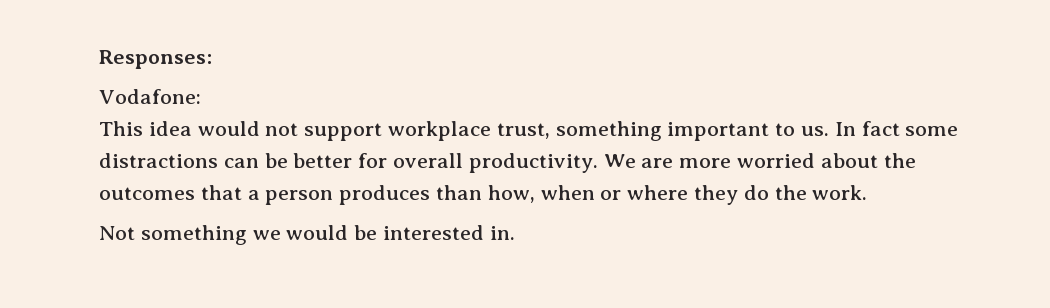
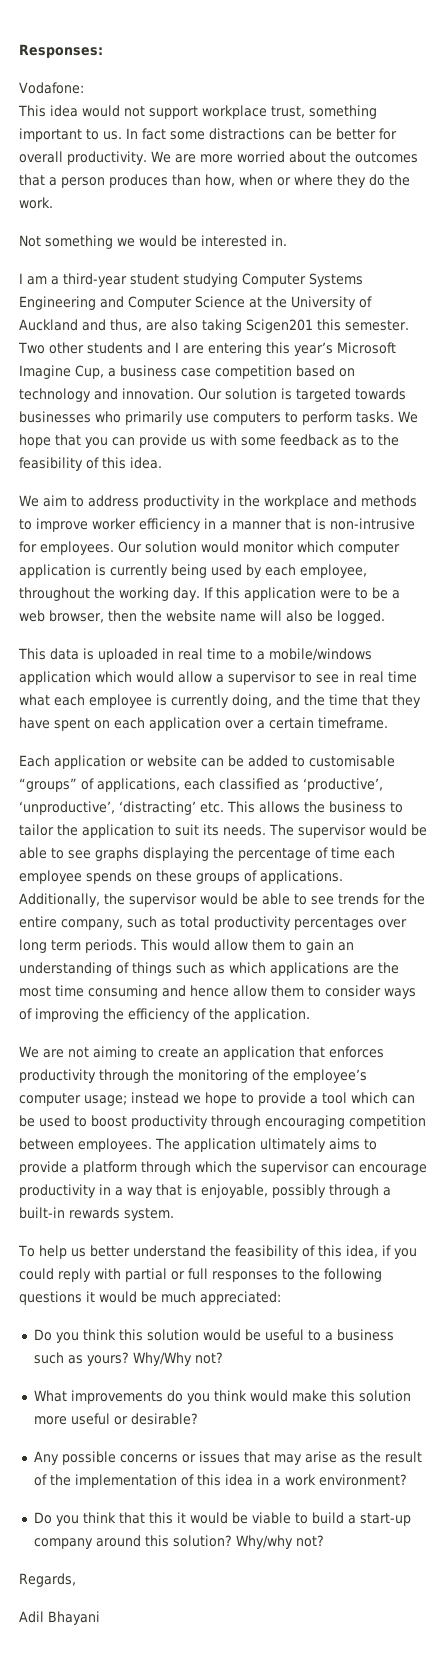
(515, 233) none -> [19,273,363,287] [19,296,372,310] [19,319,409,333] [18,342,396,356] [19,365,355,379] [19,388,406,402] [19,411,418,425] [19,434,399,448] [19,457,162,471] [19,495,417,509] [19,518,415,532] [19,541,400,555] [19,564,367,578] [19,587,400,601] [19,610,385,624] [18,648,372,662] [19,671,417,685] [19,694,421,708] [19,717,388,731] [19,755,395,769] [19,778,383,792] [19,801,403,815] [19,824,427,838] [19,847,395,861] [19,870,343,884] [19,893,425,907] [19,916,407,930] [19,939,354,953] [19,962,399,976] [19,985,416,999] [19,1008,310,1022] [19,1046,384,1060] [19,1069,367,1083] [19,1092,415,1106] [19,1115,426,1129] [19,1138,377,1152] [19,1161,427,1175] [19,1184,391,1198] [19,1207,174,1221] [18,1245,417,1259] [19,1268,382,1282] [19,1291,281,1305] [33,1329,394,1343] [33,1352,223,1366] [33,1390,411,1404] [33,1413,198,1425] [33,1451,422,1465] [33,1474,407,1488] [33,1512,411,1526] [33,1535,324,1549] [19,1573,76,1587] [19,1611,100,1625] // I am a third-year student studying Computer Systems Engineering and Computer Science at the University of Auckland and thus, are also taking Scigen201 this semester. Two other students and I are entering this year’s Microsoft Imagine Cup, a business case competition based on technology and innovation. Our solution is targeted towards businesses who primarily use computers to perform tasks. We hope that you can provide us with some feedback as to the feasibility of this idea. // We aim to address productivity in the workplace and methods to improve worker efficiency in a manner that is non-intrusive for employees. Our solution would monitor which computer application is currently being used by each employee, throughout the working day. If this application were to be a web browser, then the website name will also be logged. // This data is uploaded in real time to a mobile/windows application which would allow a supervisor to see in real time what each employee is currently doing, and the time that they have spent on each application over a certain timeframe. // Each application or website can be added to customisable “groups” of applications, each classified as ‘productive’, ‘unproductive’, ‘distracting’ etc. This allows the business to tailor the application to suit its needs. The supervisor would be able to see graphs displaying the percentage of time each employee spends on these groups of applications. Additionally, the supervisor would be able to see trends for the entire company, such as total productivity percentages over long term periods. This would allow them to gain an understanding of things such as which applications are the most time consuming and hence allow them to consider ways of improving the efficiency of the application. // We are not aiming to create an application that enforces productivity through the monitoring of the employee’s computer usage; instead we hope to provide a tool which can be used to boost productivity through encouraging competition between employees. The application ultimately aims to provide a platform through which the supervisor can encourage productivity in a way that is enjoyable, possibly through a built-in rewards system. // To help us better understand the feasibility of this idea, if you could reply with partial or full responses to the following questions it would be much appreciated: // Do you think this solution would be useful to a business such as yours? Why/Why not? // What improvements do you think would make this solution more useful or desirable? // Any possible concerns or issues that may arise as the result of the implementation of this idea in a work environment? // Do you think that this it would be viable to build a start-up company around this solution? Why/why not? // Regards, // Adil Bhayani

